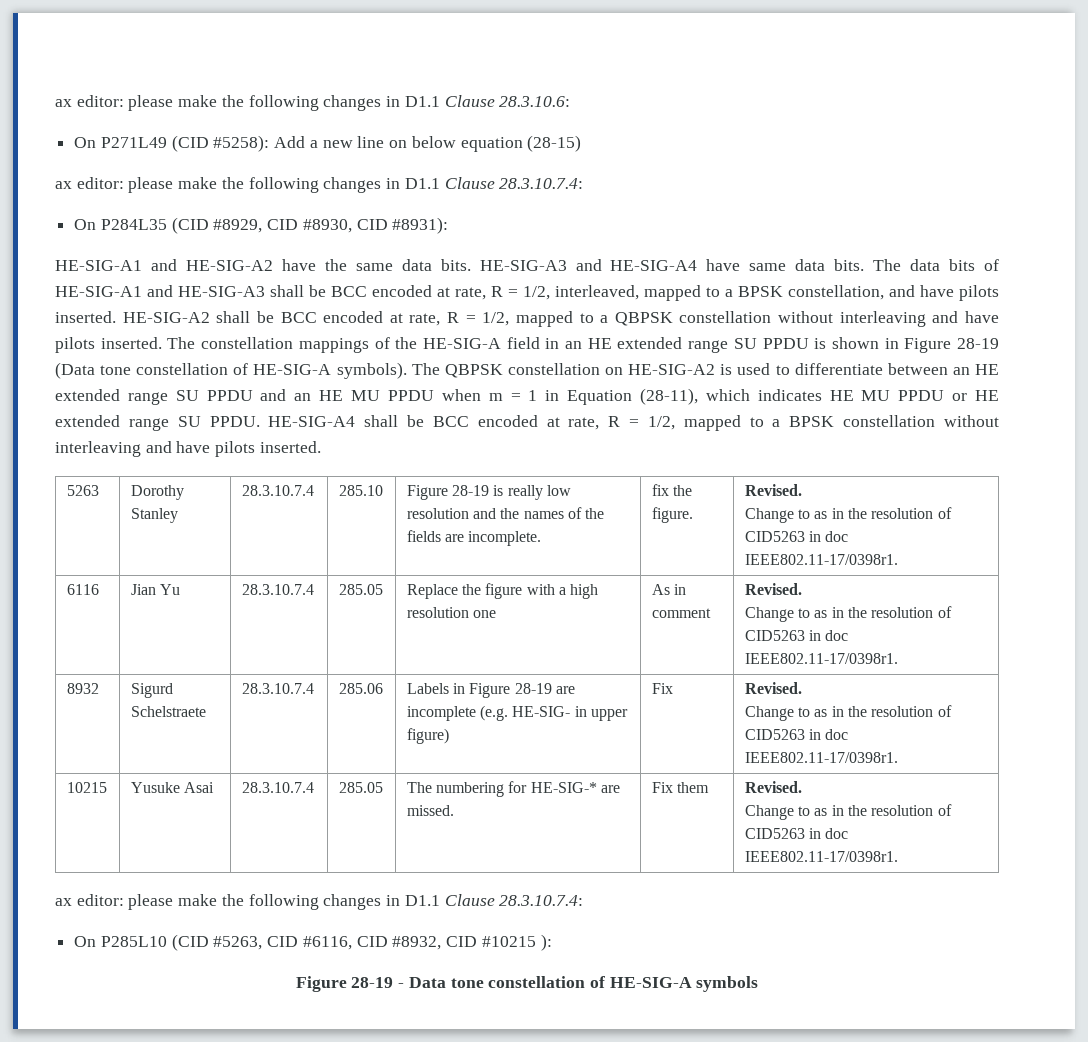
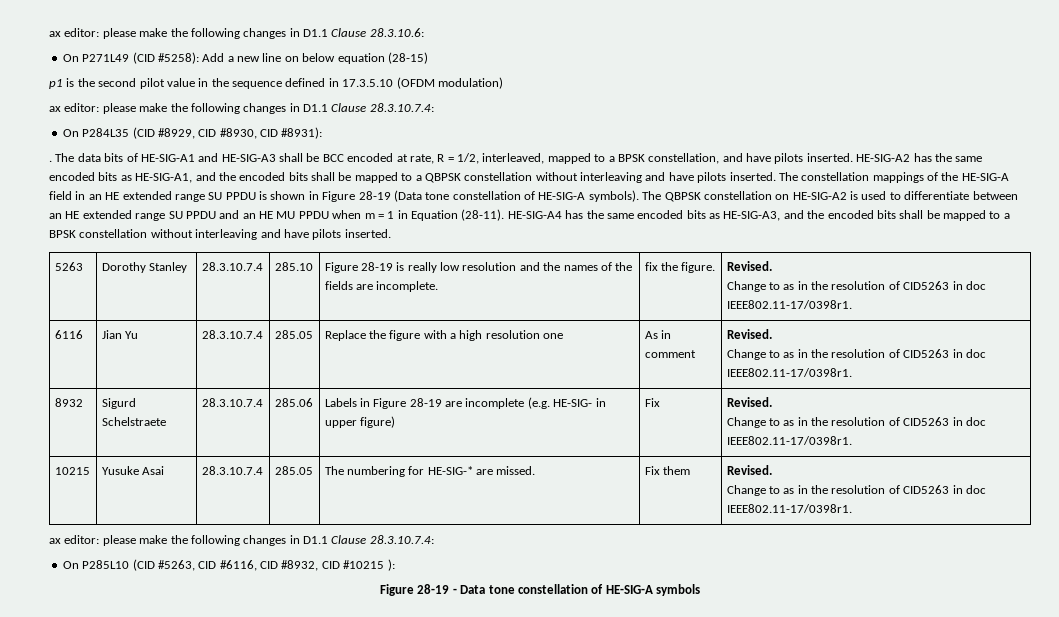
(582, 143) none -> [49,77,503,89] // p1 is the second pilot value in the sequence defined in 17.3.5.10 (OFDM modulation)
[55,259,865,271] HE-SIG-A1 and HE-SIG-A2 have the same data bits. HE-SIG-A3 and HE-SIG-A4 have same data bits. -> [49,160,52,162] .
[216,311,510,326] shall be BCC encoded at rate, R = 1/2, -> [913,153,983,162] [49,172,352,183] has the same encoded bits as HE-SIG-A1, and the encoded bits shall be
[639,388,1000,405] [55,415,675,431] (28-11), which indicates HE MU PPDU or HE extended range SU PPDU. HE-SIG-A4 shall be BCC encoded at rate, R = 1/2, -> [461,209,940,221] (28-11). HE-SIG-A4 has the same encoded bits as HE-SIG-A3, and the encoded bits shall be

